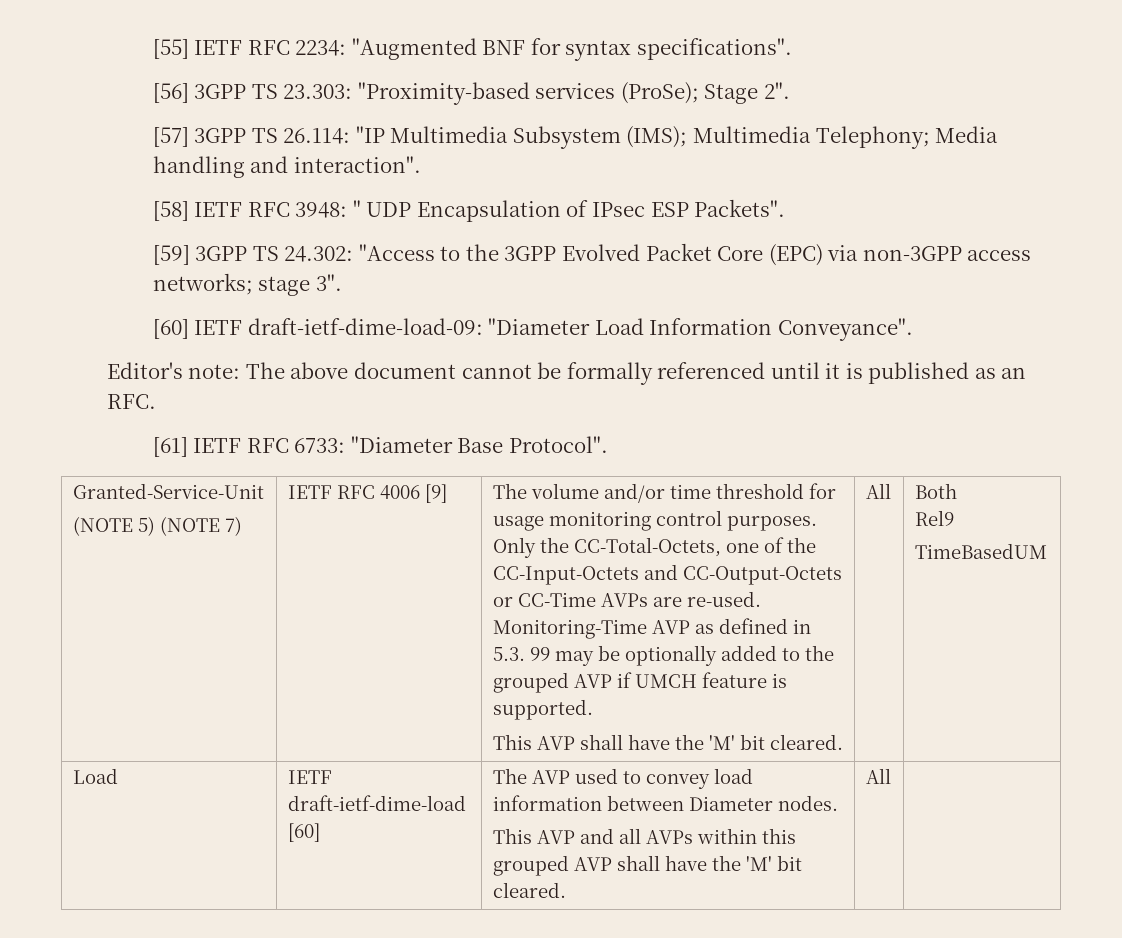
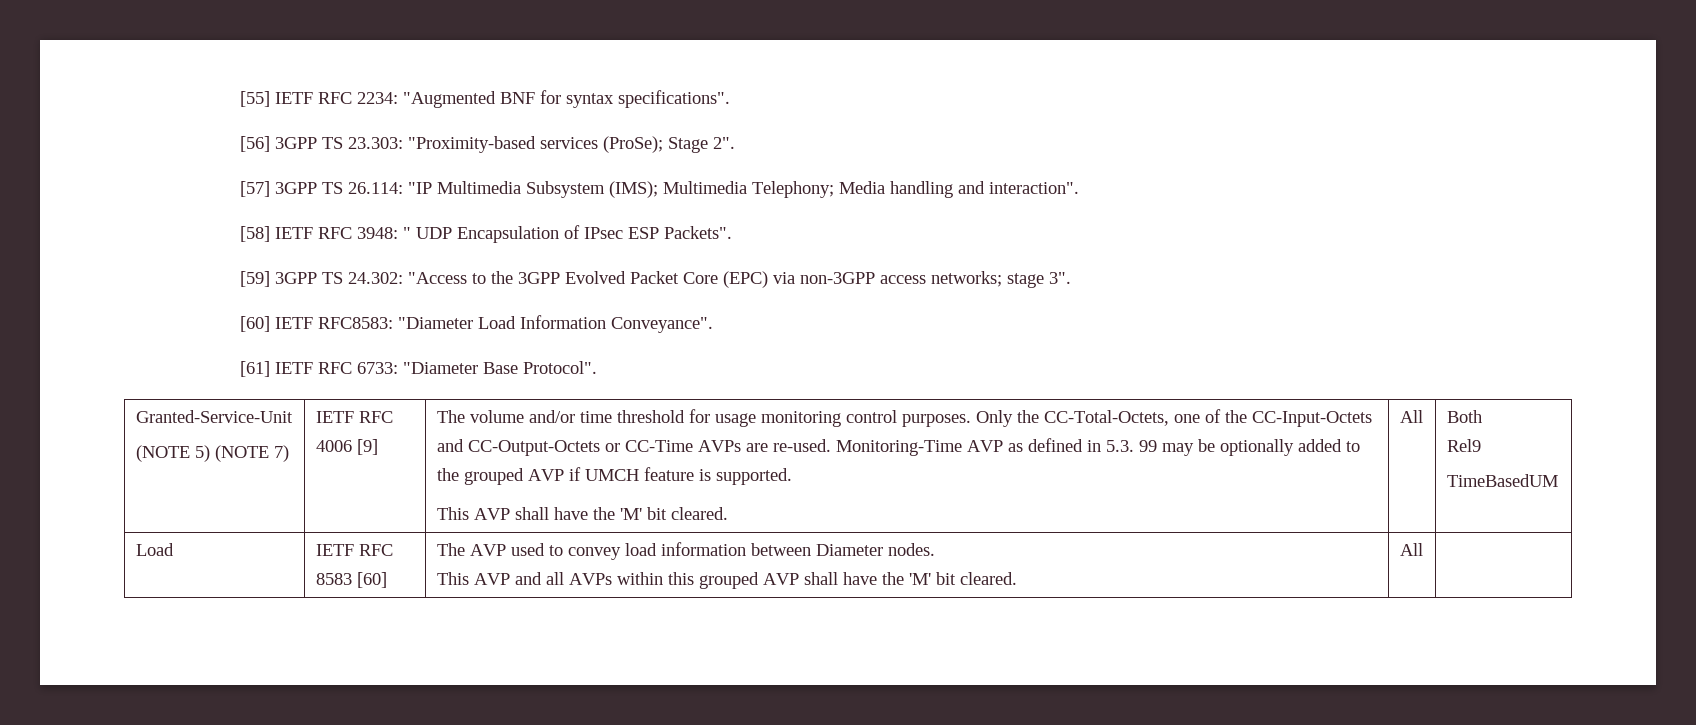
[247,318,483,335] draft-ietf-dime-load-09: -> [317,317,393,329] RFC8583:
[106,362,1027,385] [106,394,156,409] // Editor's note: The above document cannot be formally referenced until it is published as an RFC. -> (713, 325) none
[287,795,466,811] draft-ietf-dime-load -> [358,544,393,556] [315,573,352,585] RFC 8583

